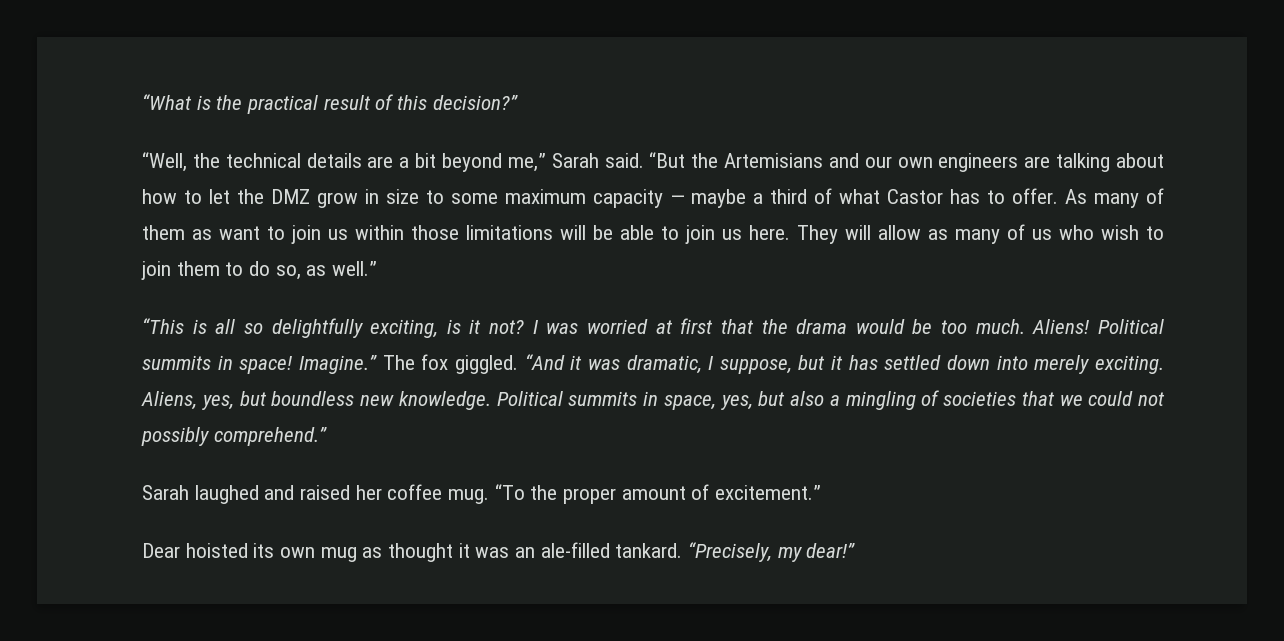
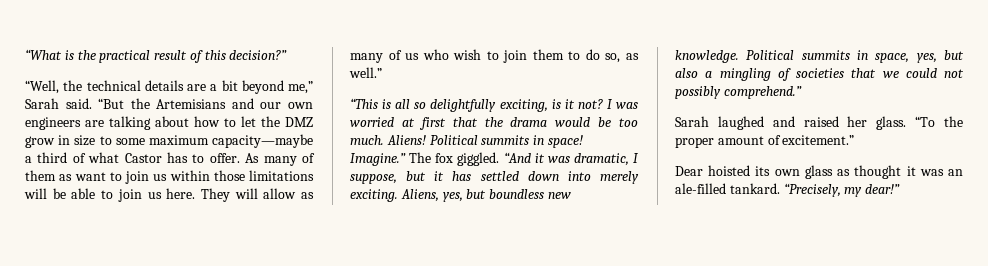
[592,189,747,208] capacity — maybe -> [212,134,313,148] capacity—maybe
[387,484,490,504] coffee mug. -> [876,116,907,130] glass.
[320,547,357,562] mug -> [804,165,833,179] glass

